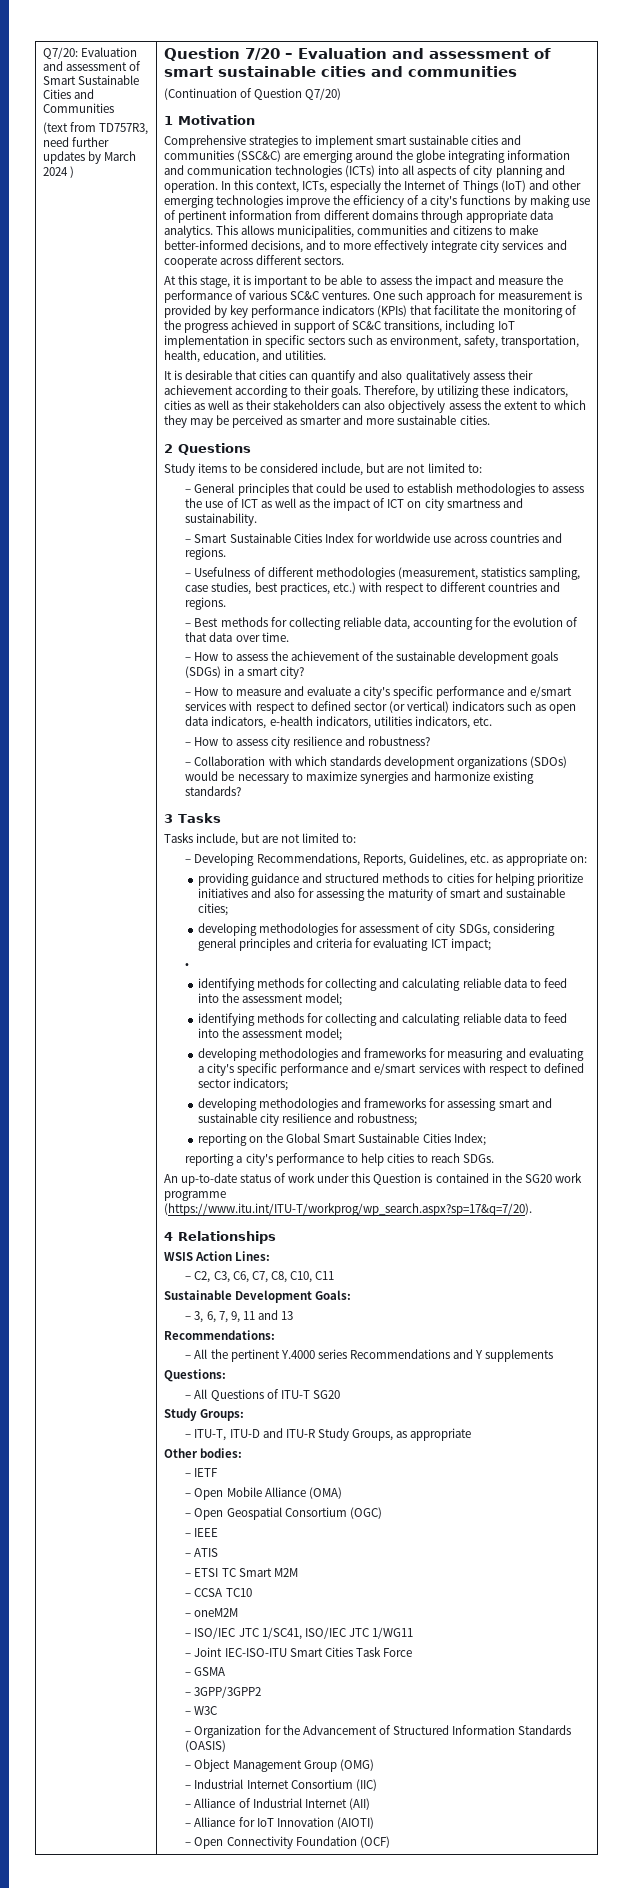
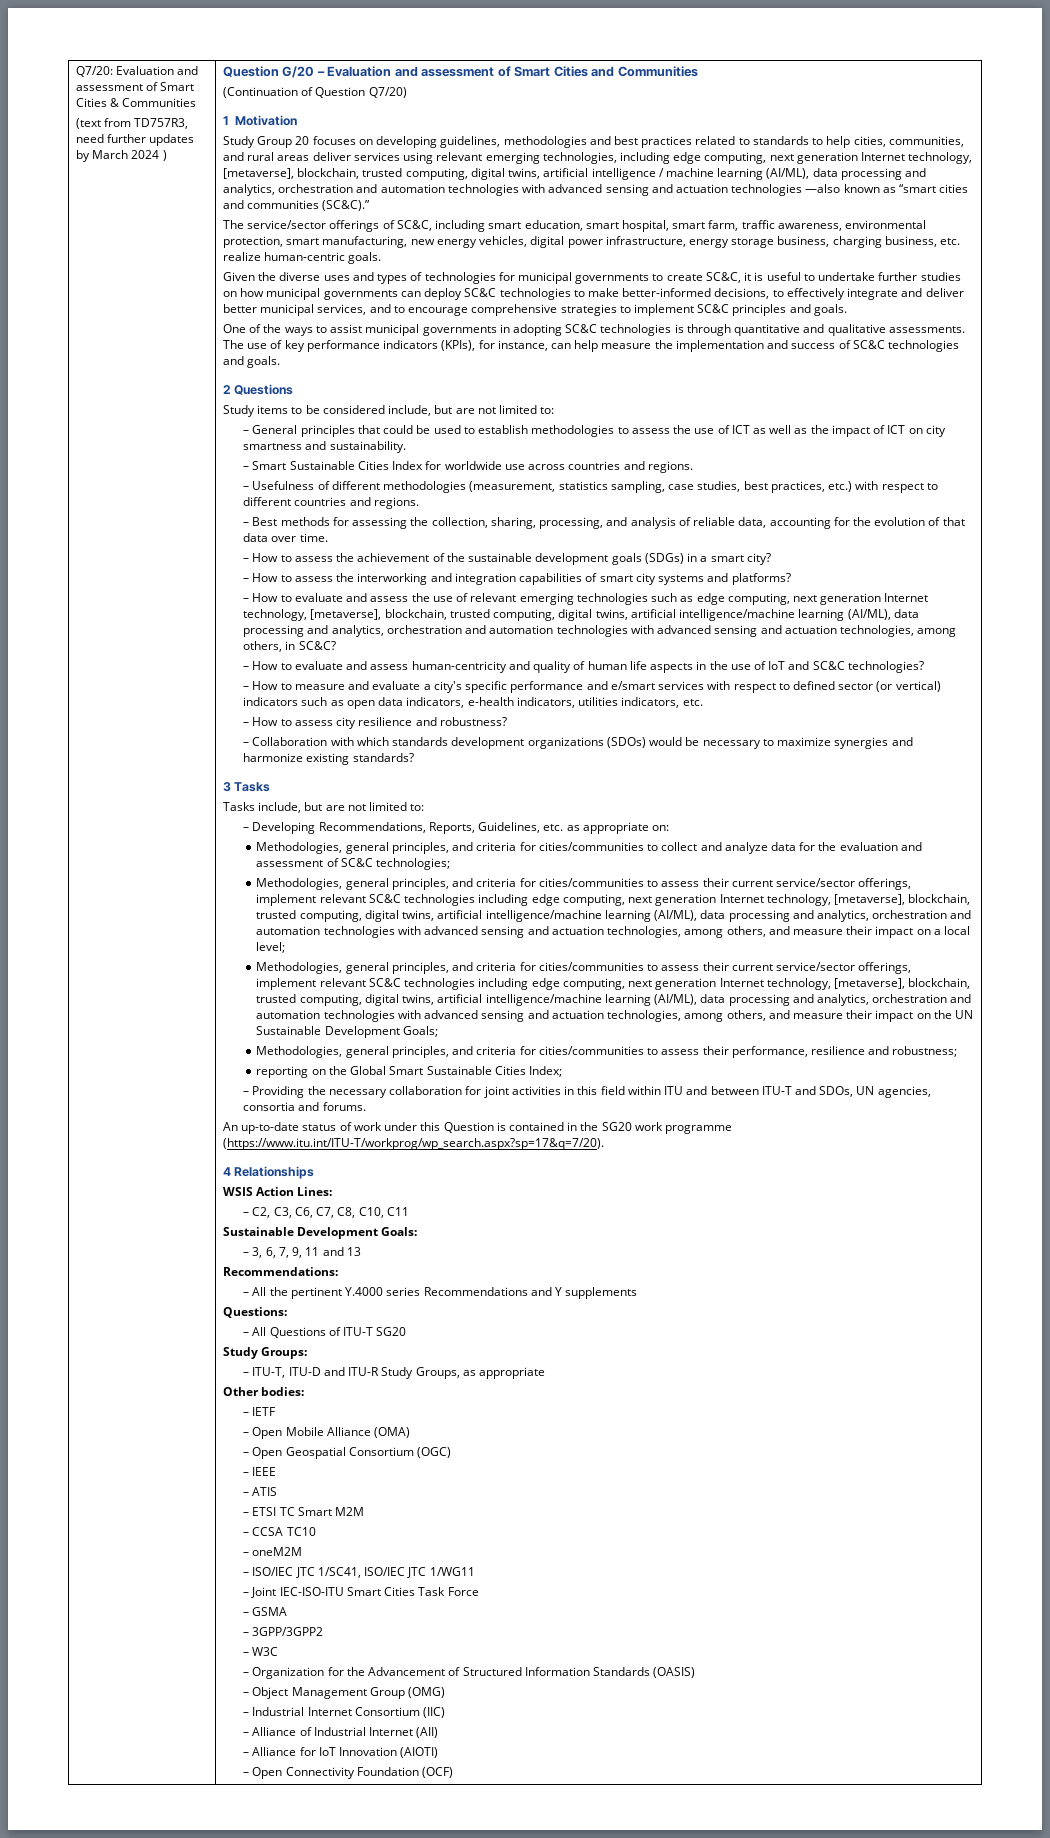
[77,75,139,85] [42,89,94,99] Sustainable Cities and -> [75,98,120,107] Cities &
[244,48,280,60] 7/20 -> [282,66,315,78] G/20
[163,66,517,77] smart sustainable cities and communities -> [514,66,698,77] Smart Cities and Communities
[163,135,522,148] [163,150,571,163] [163,165,565,178] [163,180,581,193] [163,195,590,208] [163,210,554,223] [163,225,539,238] [163,240,567,253] [163,255,344,268] [163,275,564,288] [163,290,582,303] [163,305,577,318] [163,320,515,333] [163,335,580,348] [163,350,326,363] [163,370,533,383] [163,385,568,398] [163,400,586,413] [163,415,490,428] Comprehensive strategies to implement smart sustainable cities and communities (SSC&C) are emerging around the globe integrating information and communication technologies (ICTs) into all aspects of city planning and operation. In this context, ICTs, especially the Internet of Things (IoT) and other emerging technologies improve the efficiency of a city's functions by making use of pertinent information from different domains through appropriate data analytics. This allows municipalities, communities and citizens to make better-informed decisions, and to more effectively integrate city services and cooperate across different sectors. // At this stage, it is important to be able to assess the impact and measure the performance of various SC&C ventures. One such approach for measurement is provided by key performance indicators (KPIs) that facilitate the monitoring of the progress achieved in support of SC&C transitions, including IoT implementation in specific sectors such as environment, safety, transportation, health, education, and utilities. // It is desirable that cities can quantify and also qualitatively assess their achievement according to their goals. Therefore, by utilizing these indicators, cities as well as their stakeholders can also objectively assess the extent to which they may be perceived as smarter and more sustainable cities. -> [222,136,964,148] [222,152,973,164] [222,168,927,180] [222,184,969,196] [222,200,371,211] [222,220,927,232] [222,236,961,248] [222,252,382,264] [222,272,961,284] [222,288,964,300] [222,304,847,316] [222,324,965,336] [222,340,960,352] [222,356,281,368] Study Group 20 focuses on developing guidelines, methodologies and best practices related to standards to help cities, communities, and rural areas deliver services using relevant emerging technologies, including edge computing, next generation Internet technology, [metaverse], blockchain, trusted computing, digital twins, artificial intelligence / machine learning (AI/ML), data processing and analytics, orchestration and automation technologies with advanced sensing and actuation technologies —also known as “smart cities and communities (SC&C).” // The service/sector offerings of SC&C, including smart education, smart hospital, smart farm, traffic awareness, environmental protection, smart manufacturing, new energy vehicles, digital power infrastructure, energy storage business, charging business, etc. realize human-centric goals. // Given the diverse uses and types of technologies for municipal governments to create SC&C, it is useful to undertake further studies on how municipal governments can deploy SC&C technologies to make better-informed decisions, to effectively integrate and deliver better municipal services, and to encourage comprehensive strategies to implement SC&C principles and goals. // One of the ways to assist municipal governments in adopting SC&C technologies is through quantitative and qualitative assessments. The use of key performance indicators (KPIs), for instance, can help measure the implementation and success of SC&C technologies and goals.
[288,617,341,630] collecting -> [352,517,691,529] assessing the collection, sharing, processing, and analysis of
(304, 672) none -> [243,573,791,585] [243,593,929,605] [243,609,919,621] [243,625,957,637] [243,641,336,652] [243,661,924,673] // – How to assess the interworking and integration capabilities of smart city systems and platforms? // – How to evaluate and assess the use of relevant emerging technologies such as edge computing, next generation Internet technology, [metaverse], blockchain, trusted computing, digital twins, artificial intelligence/machine learning (AI/ML), data processing and analytics, orchestration and automation technologies with advanced sensing and actuation technologies, among others, in SC&C? // – How to evaluate and assess human-centricity and quality of human life aspects in the use of IoT and SC&C technologies?
[197,873,583,886] [197,888,565,901] [197,903,228,916] [197,923,555,936] [197,938,491,951] [185,963,190,968] [197,978,567,991] [197,993,343,1006] [197,1013,567,1026] [197,1028,343,1041] [197,1048,584,1061] [197,1063,584,1076] [197,1078,289,1091] [197,1098,552,1111] [197,1113,280,1126] providing guidance and structured methods to cities for helping prioritize initiatives and also for assessing the maturity of smart and sustainable cities; // developing methodologies for assessment of city SDGs, considering general principles and criteria for evaluating ICT impact; // • // identifying methods for collecting and calculating reliable data to feed into the assessment model; // identifying methods for collecting and calculating reliable data to feed into the assessment model; // developing methodologies and frameworks for measuring and evaluating a city's specific performance and e/smart services with respect to defined sector indicators; // developing methodologies and frameworks for assessing smart and sustainable city -> [256,842,922,854] [256,858,451,870] [256,878,912,890] [256,894,971,906] [256,910,972,922] [256,926,971,938] [256,942,286,953] [256,962,912,974] [256,978,971,990] [256,994,972,1006] [256,1010,974,1022] [256,1026,438,1038] [256,1046,808,1058] Methodologies, general principles, and criteria for cities/communities to collect and analyze data for the evaluation and assessment of SC&C technologies; // Methodologies, general principles, and criteria for cities/communities to assess their current service/sector offerings, implement relevant SC&C technologies including edge computing, next generation Internet technology, [metaverse], blockchain, trusted computing, digital twins, artificial intelligence/machine learning (AI/ML), data processing and analytics, orchestration and automation technologies with advanced sensing and actuation technologies, among others, and measure their impact on a local level; // Methodologies, general principles, and criteria for cities/communities to assess their current service/sector offerings, implement relevant SC&C technologies including edge computing, next generation Internet technology, [metaverse], blockchain, trusted computing, digital twins, artificial intelligence/machine learning (AI/ML), data processing and analytics, orchestration and automation technologies with advanced sensing and actuation technologies, among others, and measure their impact on the UN Sustainable Development Goals; // Methodologies, general principles, and criteria for cities/communities to assess their performance,
[185,1153,495,1166] reporting a city's performance to help cities to reach SDGs. -> [243,1086,931,1098] [243,1102,366,1111] – Providing the necessary collaboration for joint activities in this field within ITU and between ITU-T and SDOs, UN agencies, consortia and forums.

